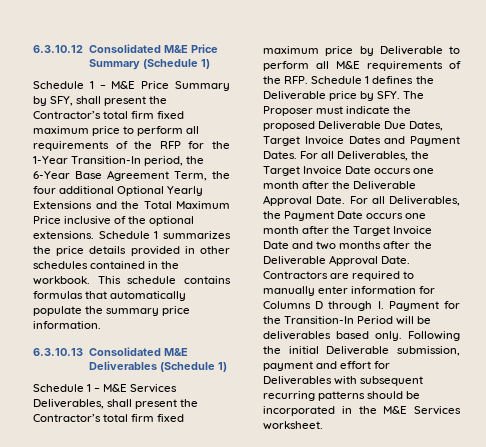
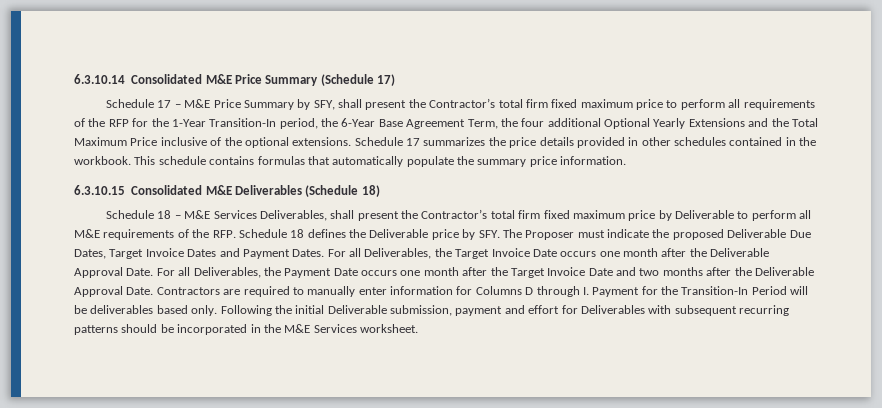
[33,45,83,53] 6.3.10.12 -> [74,74,125,84] 6.3.10.14
[200,59,210,69] [33,81,94,89] 1) // Schedule 1 -> [377,74,396,86] [106,99,172,108] 17) // Schedule 17
[154,231,159,239] 1 -> [406,138,420,146] 17
[33,348,83,356] 6.3.10.13 -> [74,185,125,195] 6.3.10.15
[217,362,227,372] [33,384,92,392] 1) // Schedule 1 -> [361,185,380,197] [106,210,172,219] 18) // Schedule 18
[365,76,370,84] 1 -> [290,229,305,238] 18

